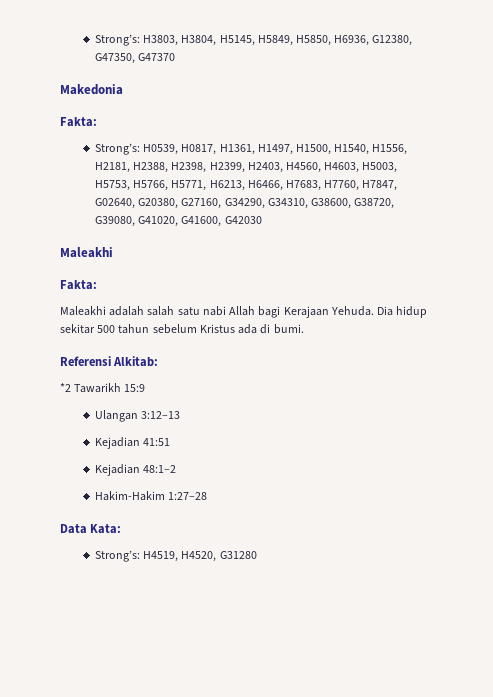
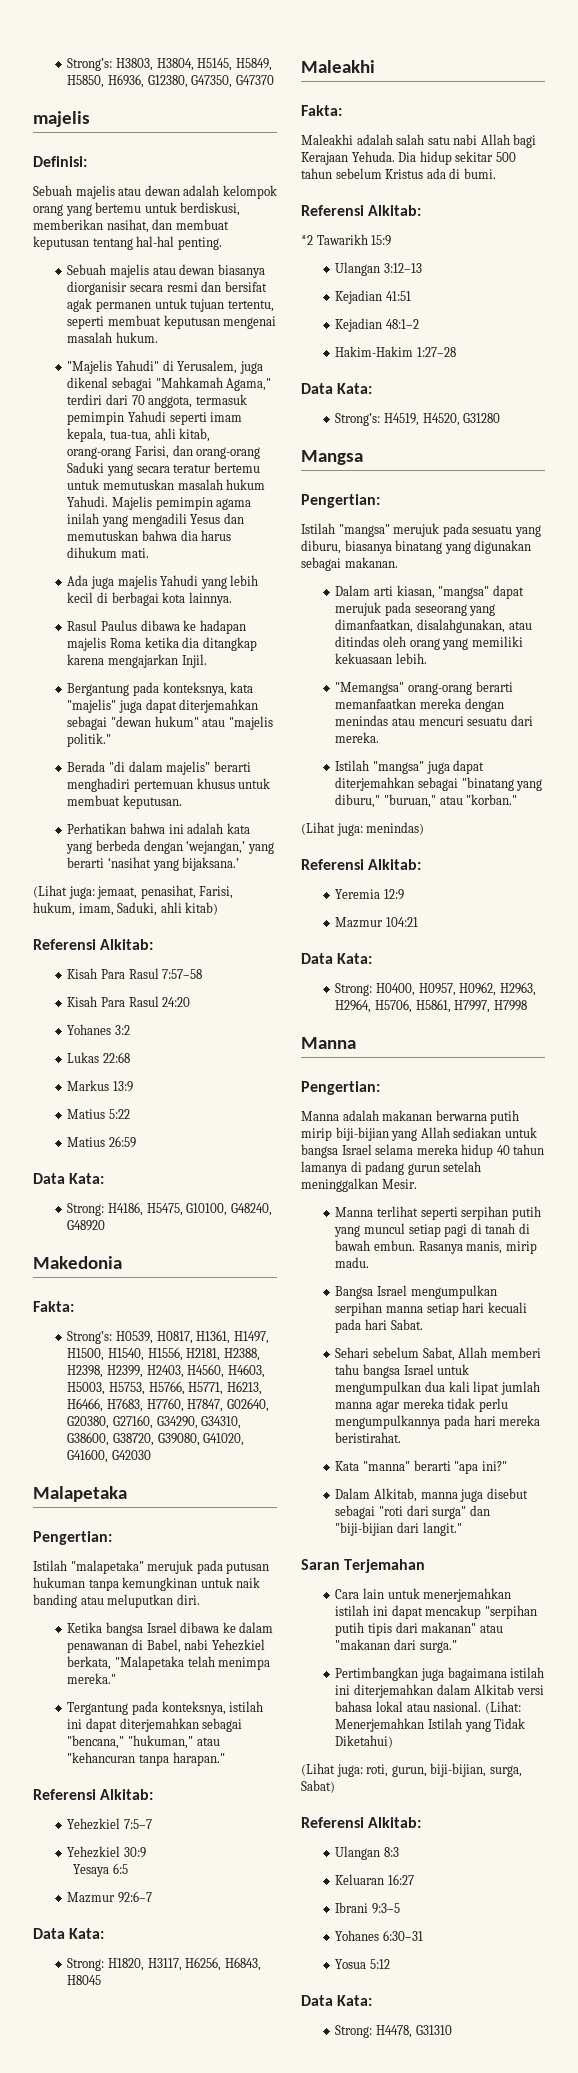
(176, 57) none -> [33,111,90,127] [33,156,87,167] [33,185,277,199] [33,202,241,216] [33,219,229,233] [33,236,222,250] [67,264,265,278] [67,281,267,295] [67,298,274,312] [67,315,277,329] [67,332,158,343] [67,360,263,374] [67,377,272,391] [67,394,247,408] [67,411,243,425] [67,428,211,442] [67,445,261,459] [67,462,260,476] [67,479,266,490] [67,496,252,510] [67,513,244,527] [67,530,232,541] [67,547,149,558] [67,575,259,589] [67,592,232,606] [67,620,246,634] [67,637,257,651] [67,654,207,668] [67,682,254,696] [67,699,259,713] [67,716,273,730] [67,733,112,747] [67,761,251,775] [67,778,271,792] [67,795,182,809] [67,823,250,834] [66,840,274,854] [67,857,240,871] [33,885,234,899] [33,902,219,916] [33,939,154,950] [67,968,203,979] [67,996,191,1007] [67,1024,130,1035] [67,1052,130,1063] [67,1080,133,1092] [67,1109,130,1119] [67,1136,136,1148] [33,1173,105,1184] [67,1202,272,1216] [67,1220,106,1231] // majelis // Definisi: // Sebuah majelis atau dewan adalah kelompok orang yang bertemu untuk berdiskusi, memberikan nasihat, dan membuat keputusan tentang hal-hal penting. // Sebuah majelis atau dewan biasanya diorganisir secara resmi dan bersifat agak permanen untuk tujuan tertentu, seperti membuat keputusan mengenai masalah hukum. // "Majelis Yahudi" di Yerusalem, juga dikenal sebagai "Mahkamah Agama," terdiri dari 70 anggota, termasuk pemimpin Yahudi seperti imam kepala, tua-tua, ahli kitab, orang-orang Farisi, dan orang-orang Saduki yang secara teratur bertemu untuk memutuskan masalah hukum Yahudi. Majelis pemimpin agama inilah yang mengadili Yesus dan memutuskan bahwa dia harus dihukum mati. // Ada juga majelis Yahudi yang lebih kecil di berbagai kota lainnya. // Rasul Paulus dibawa ke hadapan majelis Roma ketika dia ditangkap karena mengajarkan Injil. // Bergantung pada konteksnya, kata "majelis" juga dapat diterjemahkan sebagai "dewan hukum" atau "majelis politik." // Berada "di dalam majelis" berarti menghadiri pertemuan khusus untuk membuat keputusan. // Perhatikan bahwa ini adalah kata yang berbeda dengan ‘wejangan,’ yang berarti ‘nasihat yang bijaksana.’ // (Lihat juga: jemaat, penasihat, Farisi, hukum, imam, Saduki, ahli kitab) // Referensi Alkitab: // Kisah Para Rasul 7:57–58 // Kisah Para Rasul 24:20 // Yohanes 3:2 // Lukas 22:68 // Markus 13:9 // Matius 5:22 // Matius 26:59 // Data Kata: // Strong: H4186, H5475, G10100, G48240, G48920
(262, 220) none -> [33,1486,127,1502] [33,1531,112,1545] [33,1560,270,1574] [33,1577,261,1591] [33,1594,200,1608] [67,1622,274,1636] [67,1639,265,1653] [67,1656,271,1670] [67,1673,117,1684] [67,1701,264,1715] [67,1718,243,1732] [67,1735,220,1749] [67,1752,225,1766] [33,1789,154,1800] [67,1818,152,1830] [67,1846,146,1858] [73,1863,128,1877] [67,1891,152,1903] [33,1928,105,1939] [67,1957,261,1971] [67,1975,102,1985] // Malapetaka // Pengertian: // Istilah "malapetaka" merujuk pada putusan hukuman tanpa kemungkinan untuk naik banding atau meluputkan diri. // Ketika bangsa Israel dibawa ke dalam penawanan di Babel, nabi Yehezkiel berkata, "Malapetaka telah menimpa mereka." // Tergantung pada konteksnya, istilah ini dapat diterjemahkan sebagai "bencana," "hukuman," atau "kehancuran tanpa harapan." // Referensi Alkitab: // Yehezkiel 7:5–7 // Yehezkiel 30:9 // Yesaya 6:5 // Mazmur 92:6–7 // Data Kata: // Strong: H1820, H3117, H6256, H6843, H8045
(257, 555) none -> [301,450,363,465] [301,494,380,508] [301,523,541,537] [301,540,532,554] [301,557,398,571] [335,585,524,599] [335,602,496,616] [335,619,532,633] [335,636,523,650] [335,653,427,664] [335,681,513,695] [335,698,504,712] [335,715,533,726] [335,732,380,743] [335,760,485,774] [335,777,543,791] [335,794,518,808] [301,822,425,836] [301,859,422,870] [335,889,404,900] [335,917,418,928] [301,953,373,964] [335,982,536,996] [335,999,527,1013] [301,1037,356,1049] [301,1081,380,1095] [301,1110,520,1124] [301,1127,537,1141] [301,1144,545,1158] [301,1161,482,1175] [301,1178,417,1192] [335,1206,541,1220] [334,1223,530,1237] [335,1240,537,1254] [335,1257,370,1268] [335,1285,497,1299] [335,1302,527,1316] [335,1319,423,1333] [335,1347,541,1361] [335,1364,470,1378] [335,1381,540,1395] [335,1398,508,1412] [335,1415,541,1429] [335,1432,402,1443] [335,1460,507,1474] [335,1488,528,1502] [335,1505,490,1519] [335,1522,462,1536] [301,1559,426,1573] [335,1588,512,1602] [335,1605,537,1619] [335,1622,503,1636] [335,1639,457,1653] [335,1667,545,1681] [335,1684,544,1698] [335,1701,521,1714] [335,1718,526,1732] [335,1735,394,1748] [301,1763,522,1777] [301,1780,335,1793] [301,1817,422,1828] [335,1846,399,1860] [335,1874,414,1885] [335,1902,400,1914] [335,1930,423,1941] [335,1959,390,1969] [301,1995,373,2006] [335,2025,452,2038] // Mangsa // Pengertian: // Istilah "mangsa" merujuk pada sesuatu yang diburu, biasanya binatang yang digunakan sebagai makanan. // Dalam arti kiasan, "mangsa" dapat merujuk pada seseorang yang dimanfaatkan, disalahgunakan, atau ditindas oleh orang yang memiliki kekuasaan lebih. // "Memangsa" orang-orang berarti memanfaatkan mereka dengan menindas atau mencuri sesuatu dari mereka. // Istilah "mangsa" juga dapat diterjemahkan sebagai "binatang yang diburu," "buruan," atau "korban." // (Lihat juga: menindas) // Referensi Alkitab: // Yeremia 12:9 // Mazmur 104:21 // Data Kata: // Strong: H0400, H0957, H0962, H2963, H2964, H5706, H5861, H7997, H7998 // Manna // Pengertian: // Manna adalah makanan berwarna putih mirip biji-bijian yang Allah sediakan untuk bangsa Israel selama mereka hidup 40 tahun lamanya di padang gurun setelah meninggalkan Mesir. // Manna terlihat seperti serpihan putih yang muncul setiap pagi di tanah di bawah embun. Rasanya manis, mirip madu. // Bangsa Israel mengumpulkan serpihan manna setiap hari kecuali pada hari Sabat. // Sehari sebelum Sabat, Allah memberi tahu bangsa Israel untuk mengumpulkan dua kali lipat jumlah manna agar mereka tidak perlu mengumpulkannya pada hari mereka beristirahat. // Kata "manna" berarti "apa ini?" // Dalam Alkitab, manna juga disebut sebagai "roti dari surga" dan "biji-bijian dari langit." // Saran Terjemahan // Cara lain untuk menerjemahkan istilah ini dapat mencakup "serpihan putih tipis dari makanan" atau "makanan dari surga." // Pertimbangkan juga bagaimana istilah ini diterjemahkan dalam Alkitab versi bahasa lokal atau nasional. (Lihat: Menerjemahkan Istilah yang Tidak Diketahui) // (Lihat juga: roti, gurun, biji-bijian, surga, Sabat) // Referensi Alkitab: // Ulangan 8:3 // Keluaran 16:27 // Ibrani 9:3–5 // Yohanes 6:30–31 // Yosua 5:12 // Data Kata: // Strong: H4478, G31310

